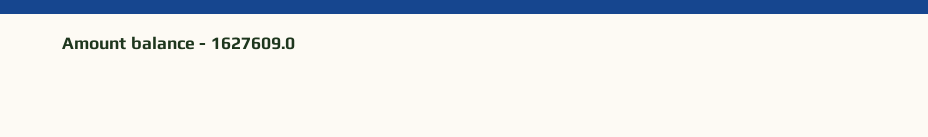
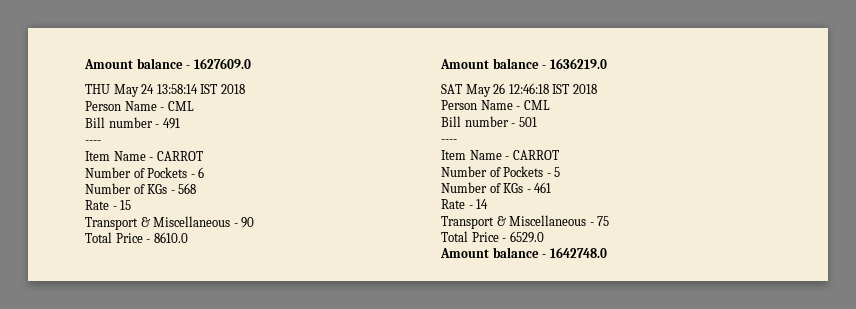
(296, 43) none -> [85,84,245,97] [85,101,194,111] [85,117,180,129] [85,140,101,144] [85,151,203,161] [85,167,205,178] [85,183,197,194] [85,200,132,210] [85,216,255,230] [85,232,188,243] [440,58,607,69] [441,83,597,97] [441,100,550,110] [441,116,537,127] [441,139,457,143] [441,150,559,160] [441,166,561,177] [441,182,552,193] [441,199,489,209] [441,215,610,229] [441,231,544,243] [440,247,607,258] // THU May 24 13:58:14 IST 2018 // Person Name - CML // Bill number - 491 // ---- // Item Name - CARROT // Number of Pockets - 6 // Number of KGs - 568 // Rate - 15 // Transport & Miscellaneous - 90 // Total Price - 8610.0 // Amount balance - 1636219.0 // SAT May 26 12:46:18 IST 2018 // Person Name - CML // Bill number - 501 // ---- // Item Name - CARROT // Number of Pockets - 5 // Number of KGs - 461 // Rate - 14 // Transport & Miscellaneous - 75 // Total Price - 6529.0 // Amount balance - 1642748.0

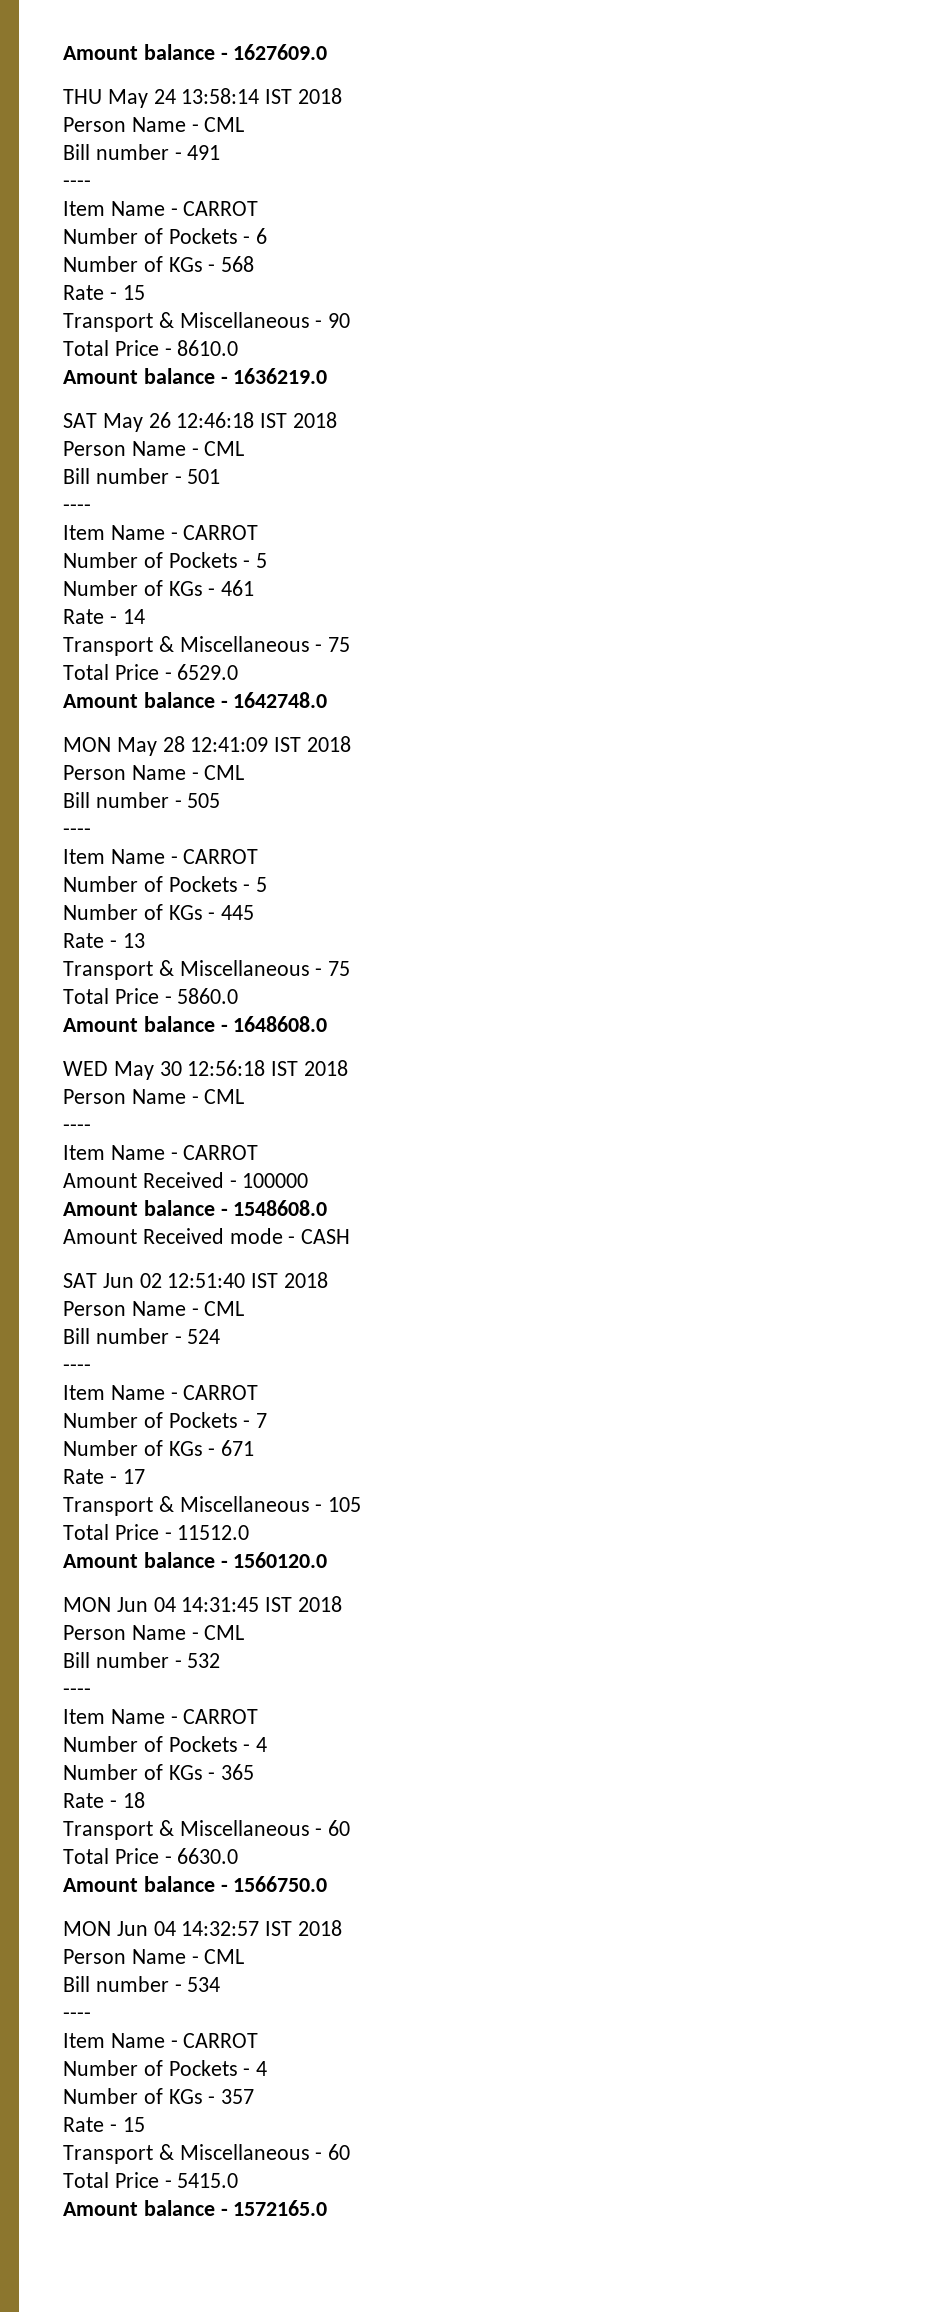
(607, 252) none -> [63,736,352,756] [63,765,245,780] [63,792,221,808] [63,828,91,836] [63,849,259,864] [63,876,268,892] [63,904,255,920] [63,933,145,948] [63,960,351,980] [63,988,239,1004] [63,1016,328,1032] [63,1060,349,1080] [63,1089,245,1104] [63,1124,91,1132] [63,1145,259,1160] [63,1172,309,1188] [63,1200,328,1216] [63,1228,351,1244] [63,1272,329,1288] [63,1301,245,1316] [63,1328,221,1344] [63,1364,91,1372] [63,1385,259,1400] [63,1412,268,1428] [63,1440,255,1456] [63,1469,145,1484] [63,1496,362,1516] [63,1524,250,1540] [63,1552,328,1568] [63,1596,343,1612] [63,1625,245,1640] [63,1652,221,1668] [63,1688,91,1696] [63,1709,259,1724] [63,1736,268,1752] [63,1764,255,1780] [63,1792,145,1808] [63,1820,351,1840] [63,1848,239,1864] [63,1876,328,1892] [63,1920,343,1936] [63,1949,245,1964] [63,1976,221,1992] [63,2012,91,2020] [63,2033,259,2048] [63,2060,268,2076] [63,2088,255,2104] [63,2117,145,2132] [63,2144,351,2164] [63,2172,239,2188] [63,2200,328,2216] // MON May 28 12:41:09 IST 2018 // Person Name - CML // Bill number - 505 // ---- // Item Name - CARROT // Number of Pockets - 5 // Number of KGs - 445 // Rate - 13 // Transport & Miscellaneous - 75 // Total Price - 5860.0 // Amount balance - 1648608.0 // WED May 30 12:56:18 IST 2018 // Person Name - CML // ---- // Item Name - CARROT // Amount Received - 100000 // Amount balance - 1548608.0 // Amount Received mode - CASH // SAT Jun 02 12:51:40 IST 2018 // Person Name - CML // Bill number - 524 // ---- // Item Name - CARROT // Number of Pockets - 7 // Number of KGs - 671 // Rate - 17 // Transport & Miscellaneous - 105 // Total Price - 11512.0 // Amount balance - 1560120.0 // MON Jun 04 14:31:45 IST 2018 // Person Name - CML // Bill number - 532 // ---- // Item Name - CARROT // Number of Pockets - 4 // Number of KGs - 365 // Rate - 18 // Transport & Miscellaneous - 60 // Total Price - 6630.0 // Amount balance - 1566750.0 // MON Jun 04 14:32:57 IST 2018 // Person Name - CML // Bill number - 534 // ---- // Item Name - CARROT // Number of Pockets - 4 // Number of KGs - 357 // Rate - 15 // Transport & Miscellaneous - 60 // Total Price - 5415.0 // Amount balance - 1572165.0

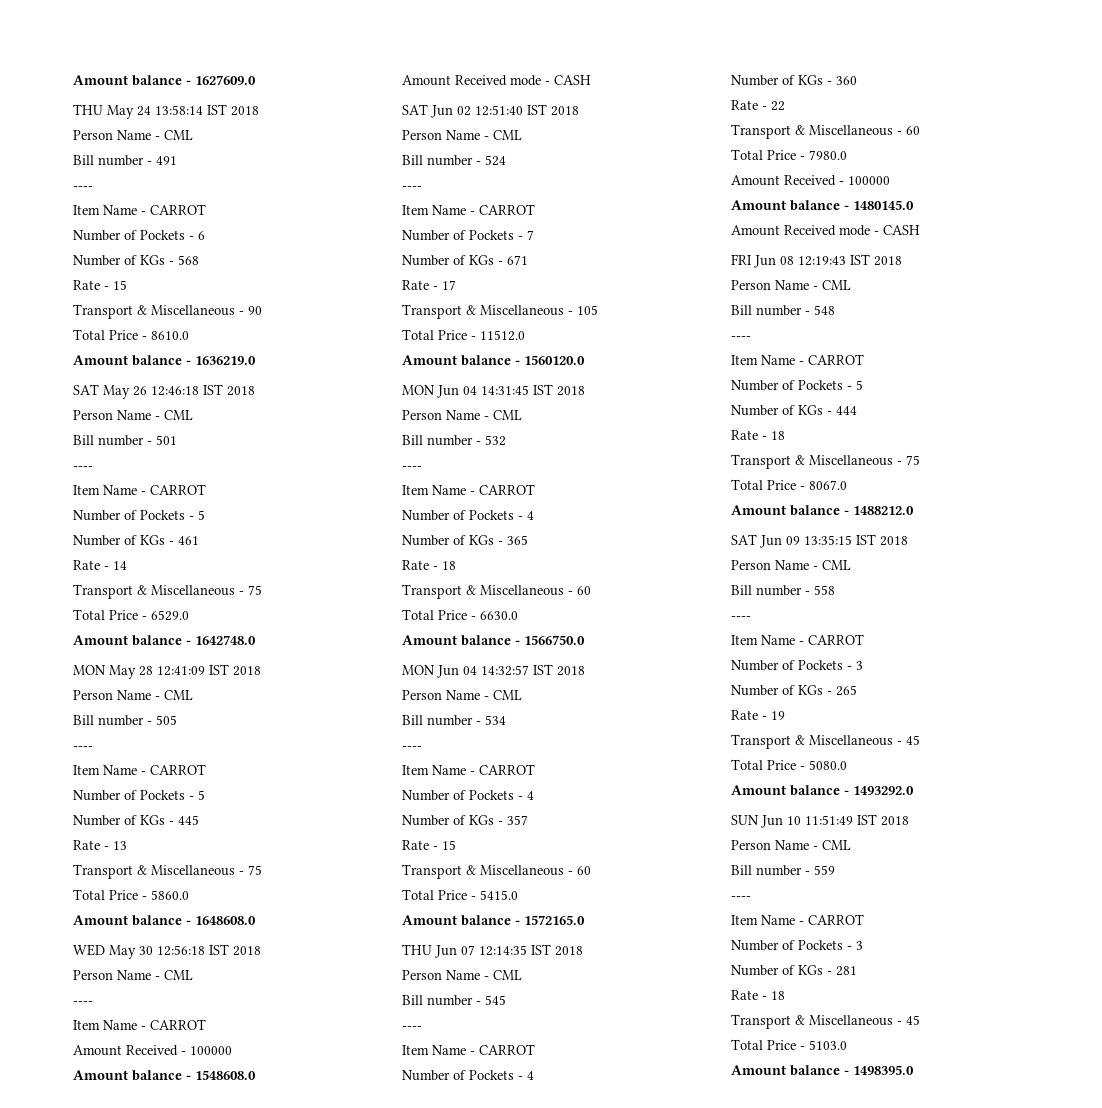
(328, 2208) none -> [402,944,583,958] [402,970,522,980] [402,995,506,1006] [402,1026,422,1030] [402,1044,535,1055] [402,1070,534,1081] [731,75,857,86] [731,100,785,111] [731,124,920,139] [731,149,847,160] [731,175,890,186] [731,200,914,211] [731,225,920,236] [731,254,902,268] [731,280,851,290] [731,305,835,316] [731,336,751,340] [731,354,864,365] [731,380,863,391] [731,405,857,416] [731,430,785,440] [731,454,920,469] [731,479,847,490] [731,505,914,516] [731,534,908,548] [731,560,851,570] [731,585,835,596] [731,616,751,620] [731,634,864,645] [731,660,863,671] [731,685,857,696] [731,710,785,720] [731,734,920,749] [731,759,847,770] [731,785,914,796] [731,814,909,828] [731,840,851,850] [731,865,835,876] [731,896,751,900] [731,914,864,925] [731,940,863,951] [731,965,857,976] [731,990,785,1000] [731,1014,920,1029] [731,1039,847,1050] [731,1065,914,1076] // THU Jun 07 12:14:35 IST 2018 // Person Name - CML // Bill number - 545 // ---- // Item Name - CARROT // Number of Pockets - 4 // Number of KGs - 360 // Rate - 22 // Transport & Miscellaneous - 60 // Total Price - 7980.0 // Amount Received - 100000 // Amount balance - 1480145.0 // Amount Received mode - CASH // FRI Jun 08 12:19:43 IST 2018 // Person Name - CML // Bill number - 548 // ---- // Item Name - CARROT // Number of Pockets - 5 // Number of KGs - 444 // Rate - 18 // Transport & Miscellaneous - 75 // Total Price - 8067.0 // Amount balance - 1488212.0 // SAT Jun 09 13:35:15 IST 2018 // Person Name - CML // Bill number - 558 // ---- // Item Name - CARROT // Number of Pockets - 3 // Number of KGs - 265 // Rate - 19 // Transport & Miscellaneous - 45 // Total Price - 5080.0 // Amount balance - 1493292.0 // SUN Jun 10 11:51:49 IST 2018 // Person Name - CML // Bill number - 559 // ---- // Item Name - CARROT // Number of Pockets - 3 // Number of KGs - 281 // Rate - 18 // Transport & Miscellaneous - 45 // Total Price - 5103.0 // Amount balance - 1498395.0

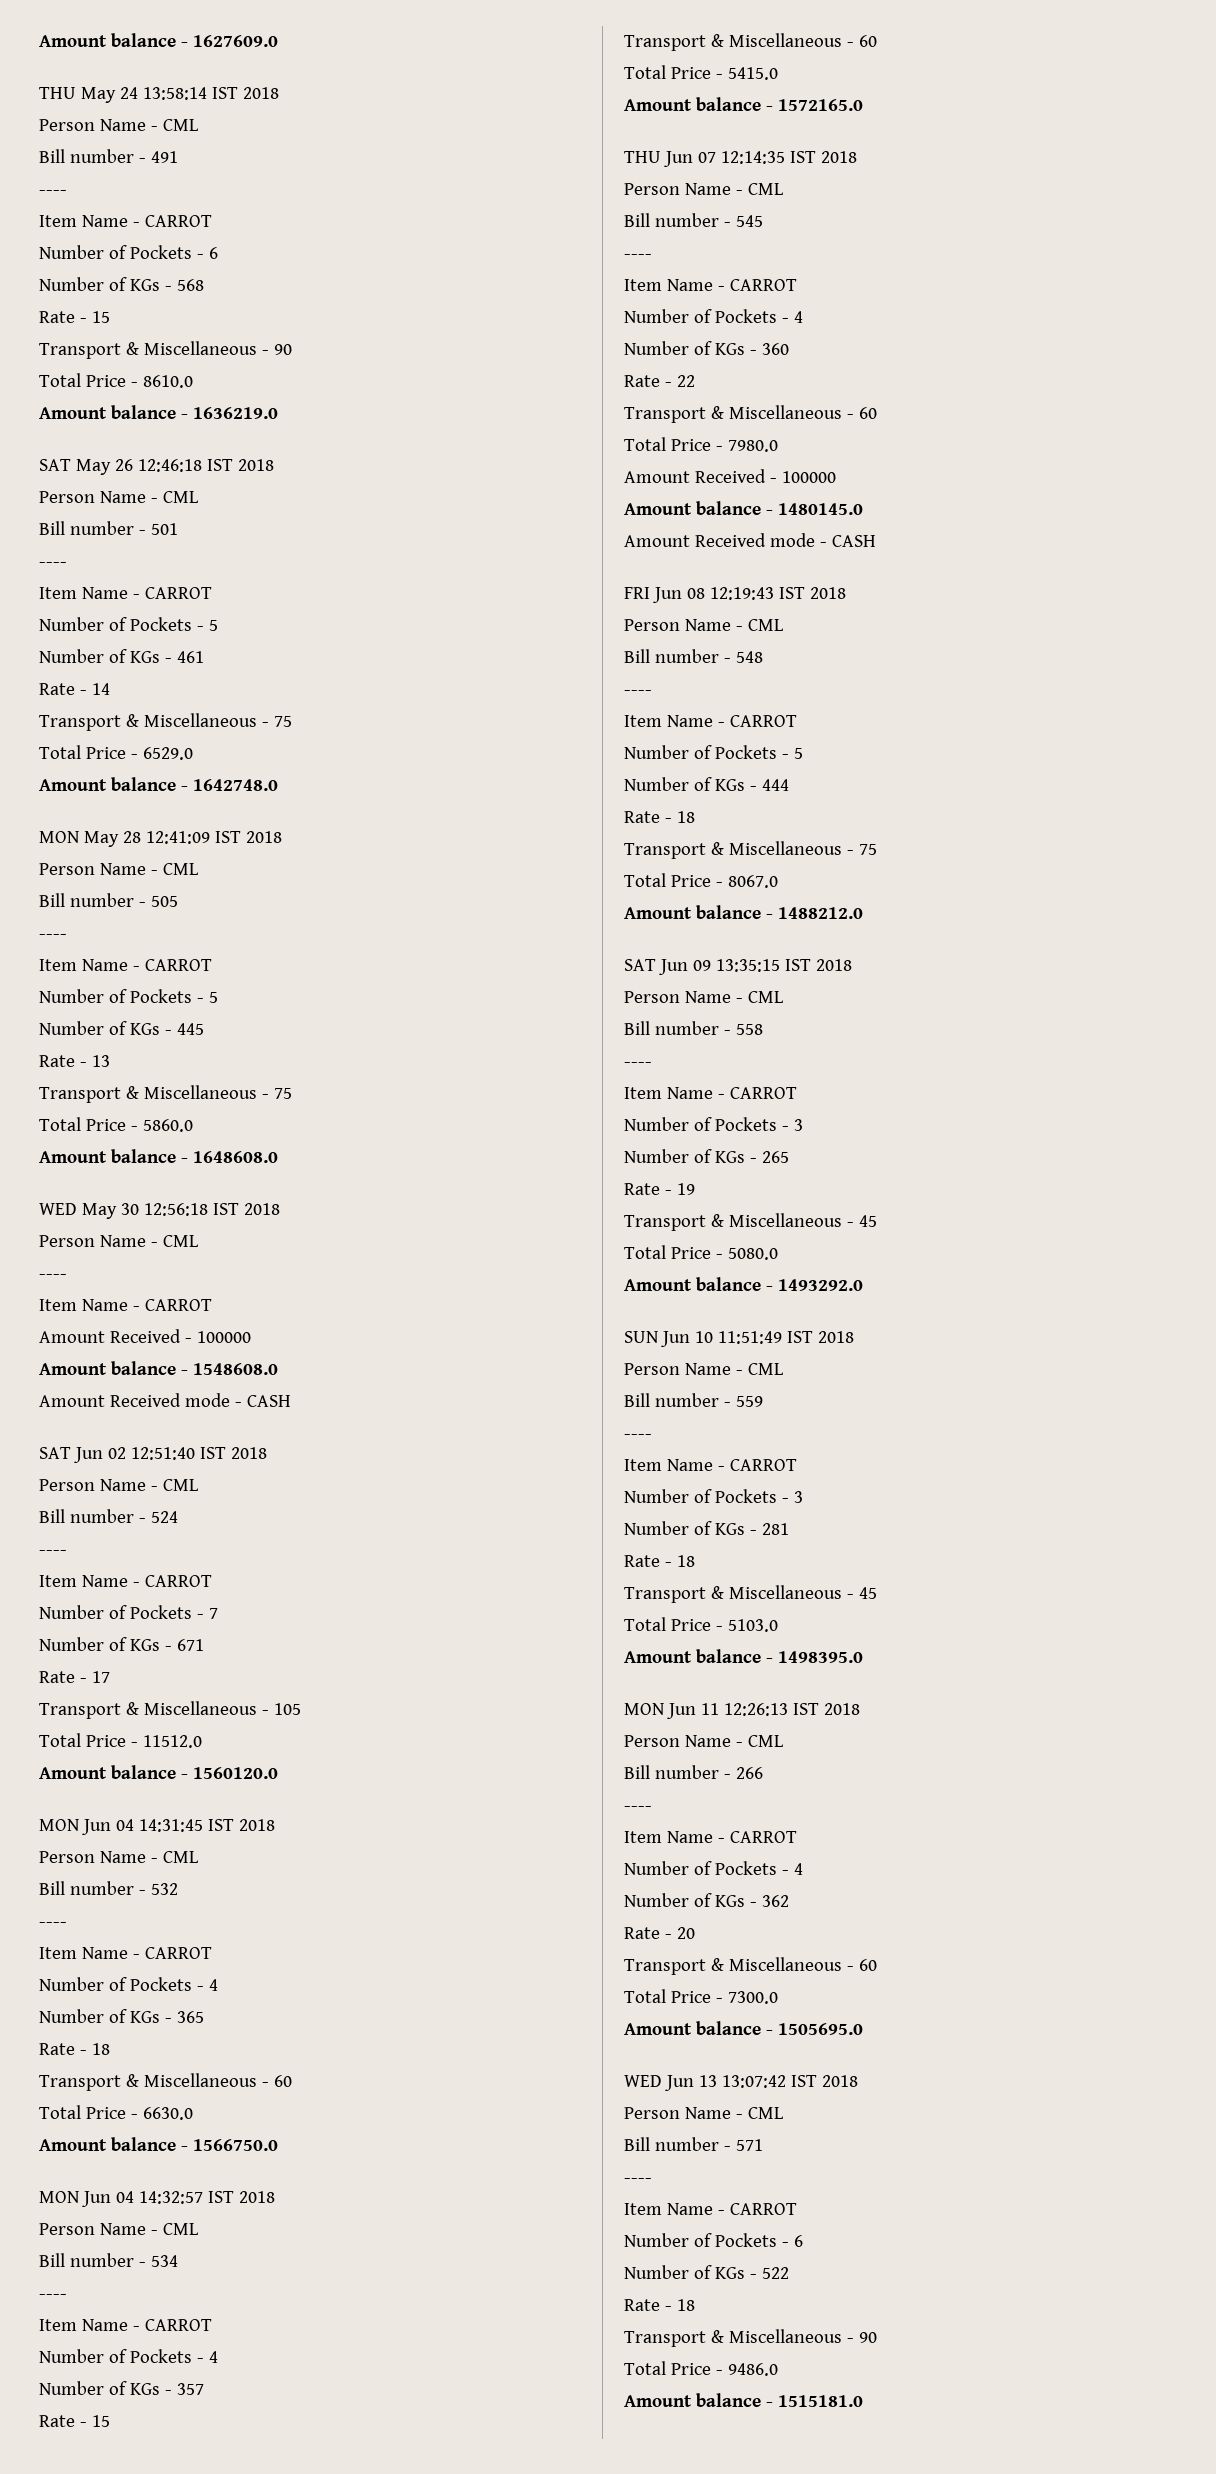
(914, 1070) none -> [624,1703,860,1719] [624,1735,783,1747] [624,1765,763,1779] [624,1806,652,1811] [624,1831,797,1843] [624,1861,803,1875] [624,1893,789,1907] [624,1927,695,1939] [624,1957,877,1975] [624,1989,778,2004] [624,2021,863,2035] [624,2075,858,2091] [624,2107,783,2119] [624,2137,763,2151] [624,2178,652,2183] [624,2203,797,2215] [624,2233,803,2247] [624,2265,789,2279] [624,2299,695,2311] [624,2329,877,2347] [624,2361,778,2376] [624,2393,863,2407] // MON Jun 11 12:26:13 IST 2018 // Person Name - CML // Bill number - 266 // ---- // Item Name - CARROT // Number of Pockets - 4 // Number of KGs - 362 // Rate - 20 // Transport & Miscellaneous - 60 // Total Price - 7300.0 // Amount balance - 1505695.0 // WED Jun 13 13:07:42 IST 2018 // Person Name - CML // Bill number - 571 // ---- // Item Name - CARROT // Number of Pockets - 6 // Number of KGs - 522 // Rate - 18 // Transport & Miscellaneous - 90 // Total Price - 9486.0 // Amount balance - 1515181.0

